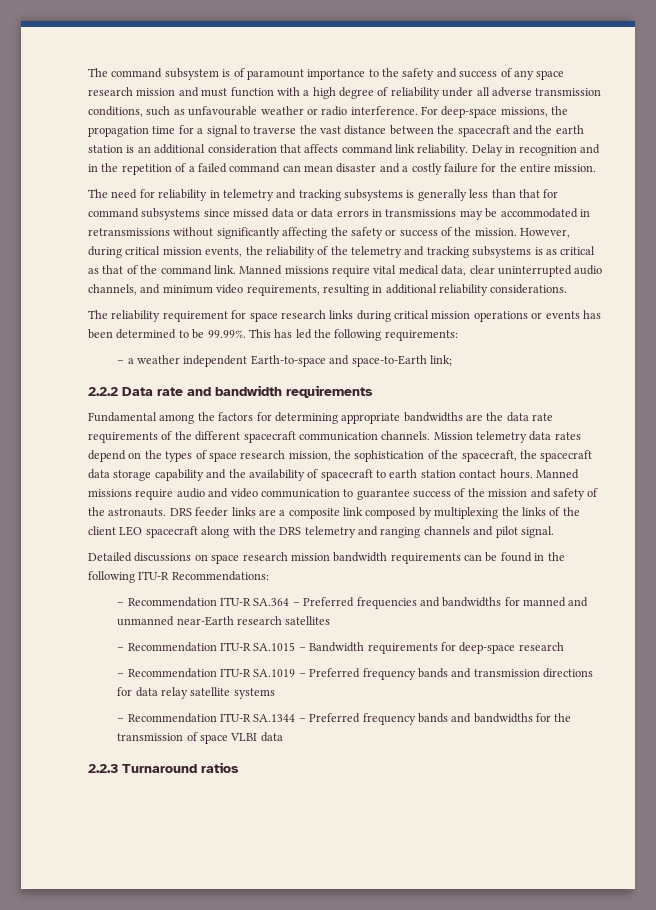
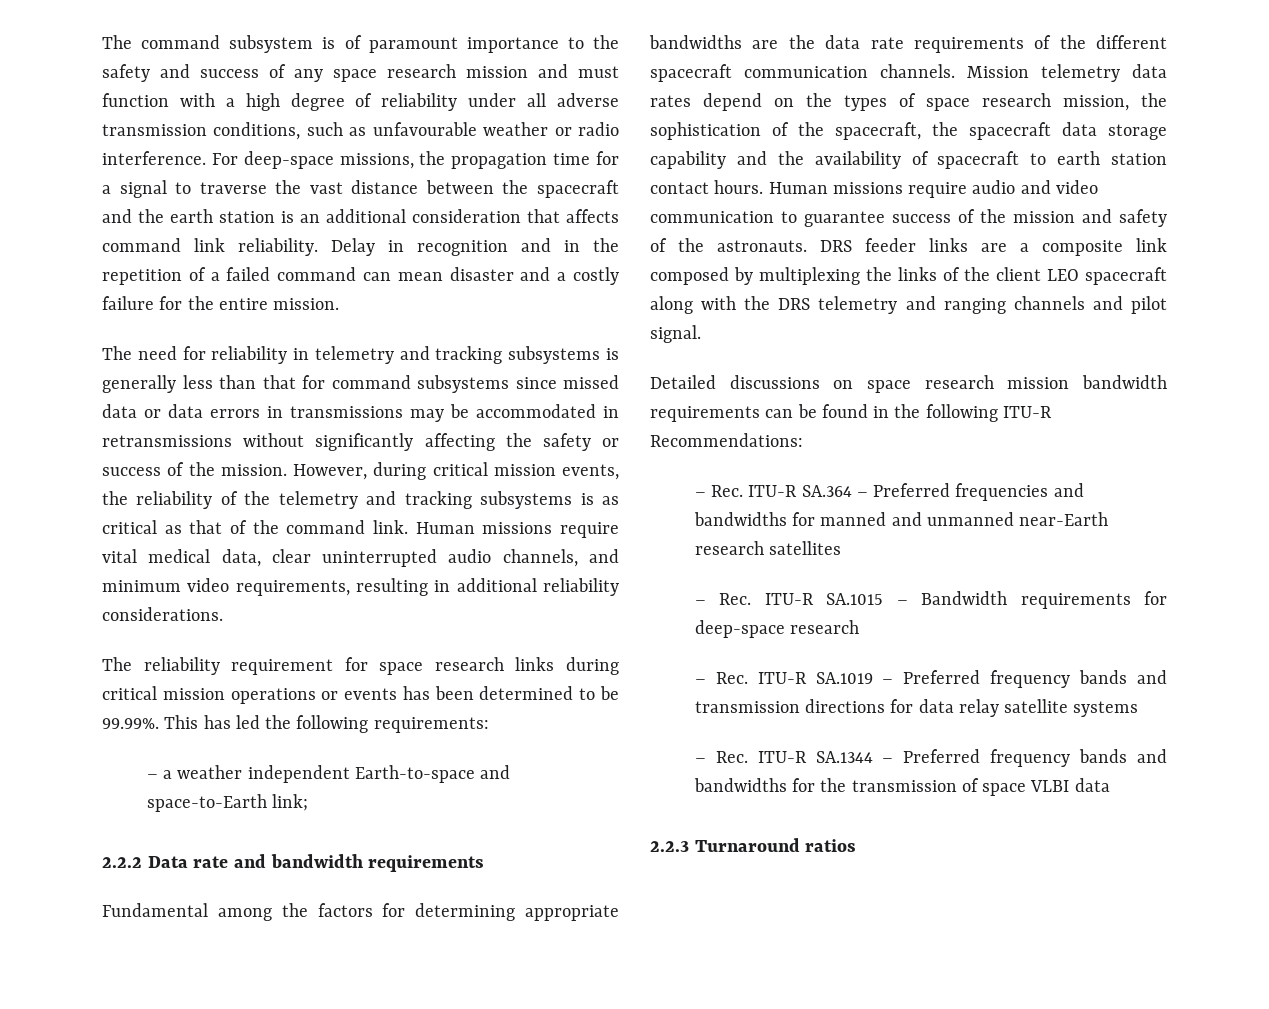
[239,265,283,275] Manned -> [415,522,475,534] Human
[535,469,579,479] Manned -> [768,182,828,194] Human
[127,597,217,607] Recommendation -> [711,485,744,497] Rec.
[127,642,217,652] Recommendation -> [719,593,752,605] Rec.
[127,668,217,678] Recommendation -> [715,672,748,684] Rec.
[127,713,217,723] Recommendation -> [715,751,748,763] Rec.

